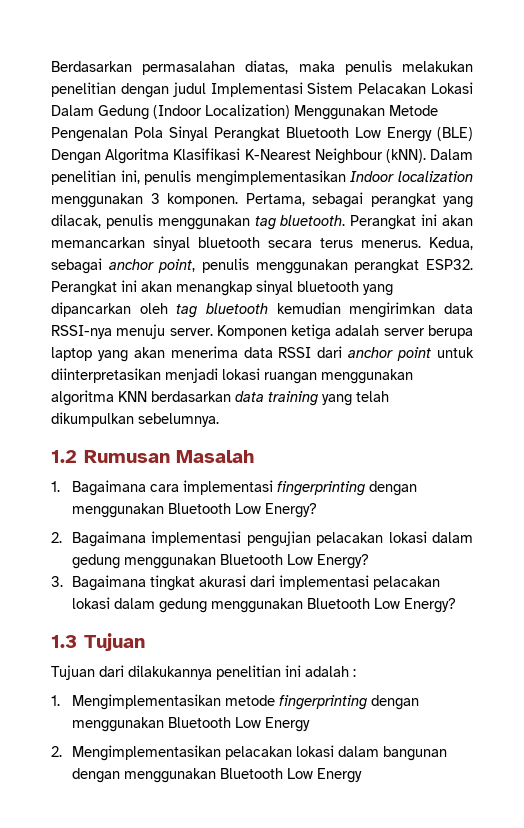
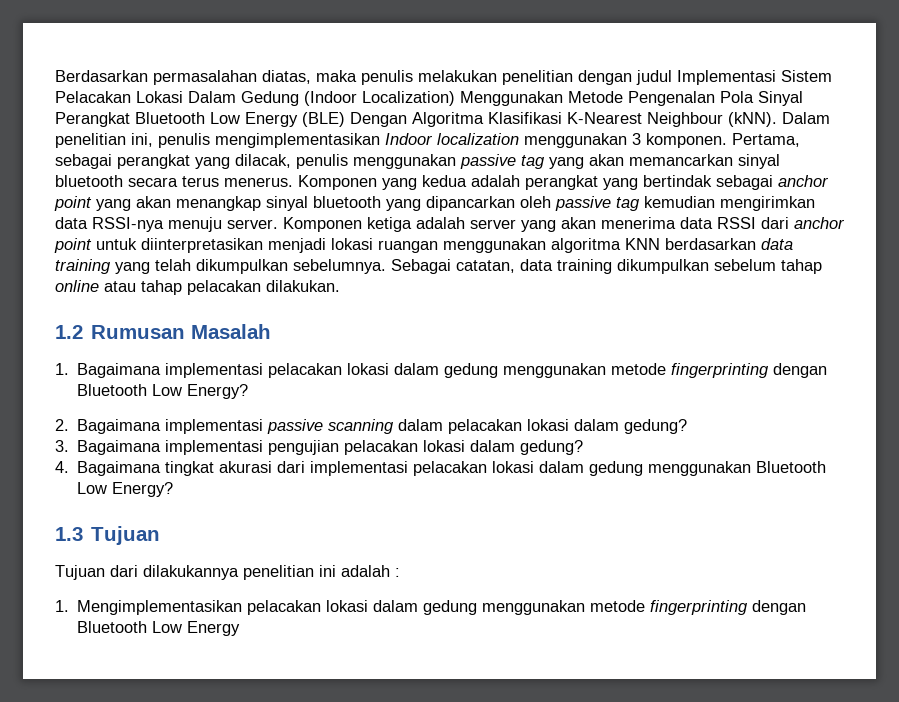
[254,214,438,230] tag bluetooth. Perangkat ini -> [460,154,584,169] passive tag yang
[429,237,473,250] [51,258,473,274] [51,280,137,296] Kedua, sebagai anchor point, penulis menggunakan perangkat ESP32. Perangkat ini -> [298,175,829,190] [54,196,131,211] Komponen yang kedua adalah perangkat yang bertindak sebagai anchor point yang
[176,303,268,318] tag bluetooth -> [555,196,640,211] passive tag
[427,325,473,339] [51,347,92,361] berupa laptop -> (516, 224) none
(219, 420) none -> [391,259,822,274] [55,280,340,295] Sebagai catatan, data training dikumpulkan sebelum tahap online atau tahap pelacakan dilakukan.
[149,480,417,496] [71,503,164,518] cara implementasi fingerprinting dengan menggunakan -> [165,363,828,378] implementasi pelacakan lokasi dalam gedung menggunakan metode fingerprinting dengan
(242, 538) none -> [267,419,688,434] [55,440,264,455] passive scanning dalam pelacakan lokasi dalam gedung? // 3. Bagaimana implementasi
[71,554,369,569] [51,576,63,587] gedung menggunakan Bluetooth Low Energy? // 3. -> [520,440,584,455] [55,461,69,473] gedung? // 4.
[224,695,419,710] [71,717,310,732] [51,745,447,761] [71,768,362,783] metode fingerprinting dengan menggunakan Bluetooth Low Energy // 2. Mengimplementasikan pelacakan lokasi dalam bangunan dengan menggunakan Bluetooth Low Energy -> [247,600,807,615] [77,621,241,636] pelacakan lokasi dalam gedung menggunakan metode fingerprinting dengan Bluetooth Low Energy

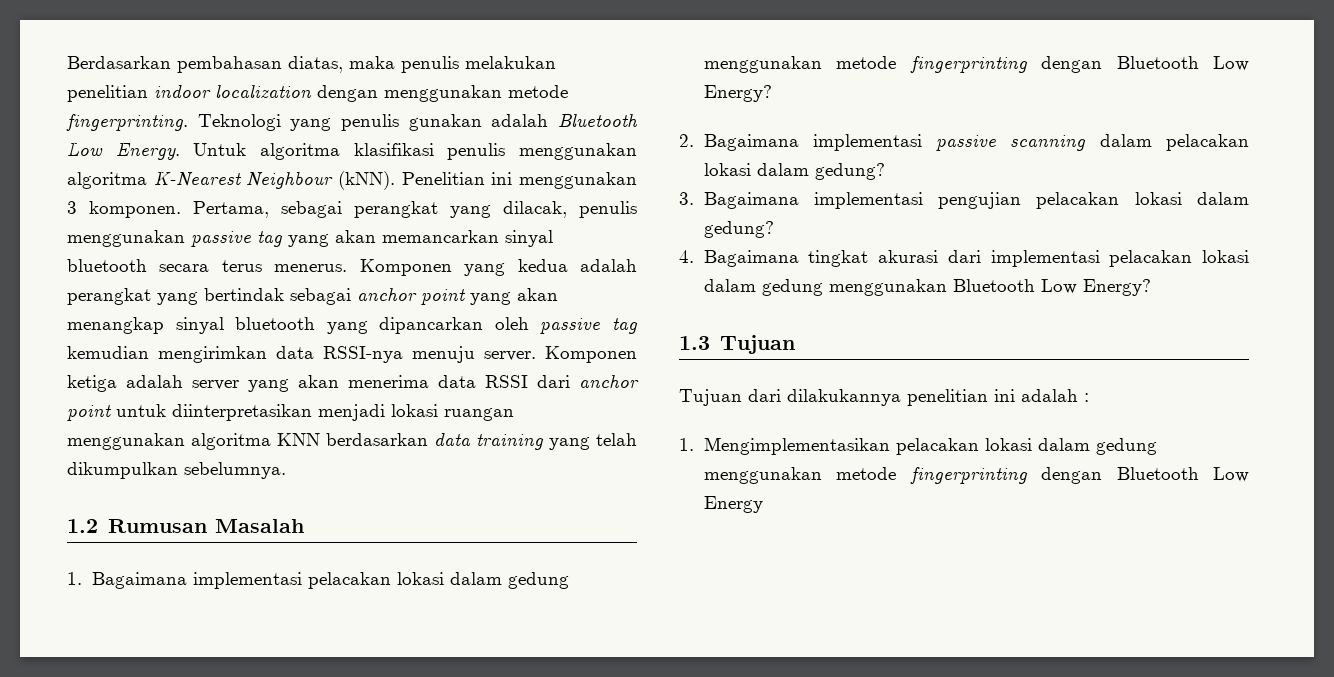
[153,70,257,85] permasalahan -> [177,56,282,73] pembahasan
[578,70,832,85] [55,91,803,106] [55,112,830,127] [55,133,519,148] dengan judul Implementasi Sistem Pelacakan Lokasi Dalam Gedung (Indoor Localization) Menggunakan Metode Pengenalan Pola Sinyal Perangkat Bluetooth Low Energy (BLE) Dengan Algoritma Klasifikasi K-Nearest Neighbour (kNN). Dalam penelitian ini, penulis mengimplementasikan Indoor localization -> [154,85,568,102] [66,114,638,131] [67,142,637,160] [67,171,513,190] indoor localization dengan menggunakan metode fingerprinting. Teknologi yang penulis gunakan adalah Bluetooth Low Energy. Untuk algoritma klasifikasi penulis menggunakan algoritma K-Nearest Neighbour (kNN). Penelitian ini
[391,259,822,274] [55,280,340,295] Sebagai catatan, data training dikumpulkan sebelum tahap online atau tahap pelacakan dilakukan. -> (286, 470) none

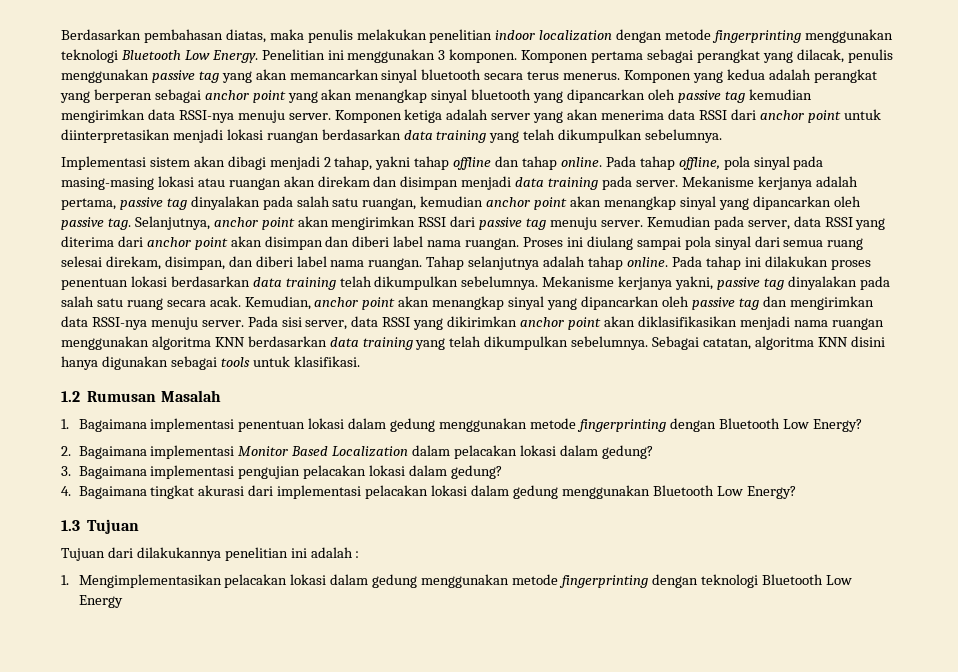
[384,85,568,102] [66,114,638,131] [67,142,637,160] [67,171,396,190] menggunakan metode fingerprinting. Teknologi yang penulis gunakan adalah Bluetooth Low Energy. Untuk algoritma klasifikasi penulis menggunakan algoritma K-Nearest Neighbour (kNN). -> [665,29,893,43] [61,49,258,63] metode fingerprinting menggunakan teknologi Bluetooth Low Energy.
[193,201,269,218] Pertama, -> [521,50,644,63] Komponen pertama
[204,288,284,301] bertindak -> [93,89,152,103] berperan
(514, 414) none -> [321,129,723,143] [61,156,824,170] [61,176,858,190] [61,196,861,210] [61,216,886,230] [61,236,864,250] [61,256,871,270] [61,276,890,290] [61,296,874,310] [61,316,884,330] berdasarkan data training yang telah dikumpulkan sebelumnya. // Implementasi sistem akan dibagi menjadi 2 tahap, yakni tahap offline dan tahap online. Pada tahap offline, pola sinyal pada masing-masing lokasi atau ruangan akan direkam dan disimpan menjadi data training pada server. Mekanisme kerjanya adalah pertama, passive tag dinyalakan pada salah satu ruangan, kemudian anchor point akan menangkap sinyal yang dipancarkan oleh passive tag. Selanjutnya, anchor point akan mengirimkan RSSI dari passive tag menuju server. Kemudian pada server, data RSSI yang diterima dari anchor point akan disimpan dan diberi label nama ruangan. Proses ini diulang sampai pola sinyal dari semua ruang selesai direkam, disimpan, dan diberi label nama ruangan. Tahap selanjutnya adalah tahap online. Pada tahap ini dilakukan proses penentuan lokasi berdasarkan data training telah dikumpulkan sebelumnya. Mekanisme kerjanya yakni, passive tag dinyalakan pada salah satu ruang secara acak. Kemudian, anchor point akan menangkap sinyal yang dipancarkan oleh passive tag dan mengirimkan data RSSI-nya menuju server. Pada sisi server, data RSSI yang dikirimkan anchor point akan diklasifikasikan menjadi nama ruangan
(286, 470) none -> [652,336,885,350] [61,356,360,370] Sebagai catatan, algoritma KNN disini hanya digunakan sebagai tools untuk klasifikasi.
[307,572,391,589] pelacakan -> [238,420,306,432] penentuan
[936,135,1087,151] passive scanning -> [238,446,409,457] Monitor Based Localization
(1102, 475) none -> [700,574,758,588] teknologi

